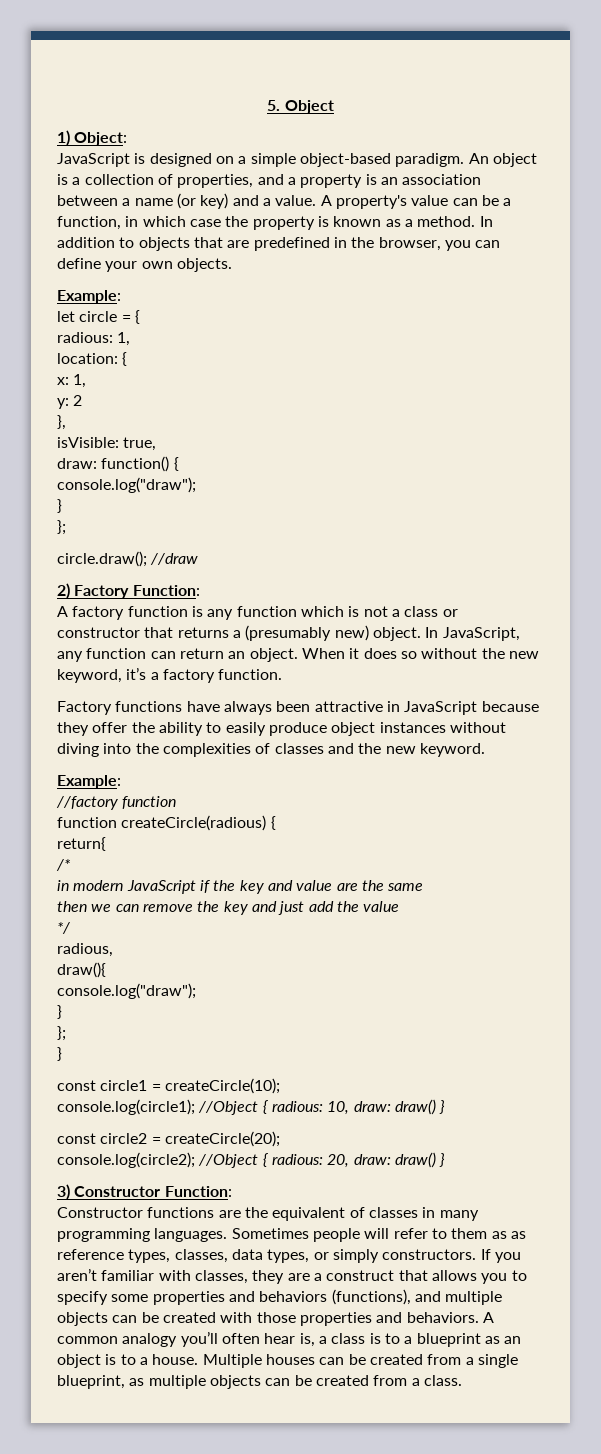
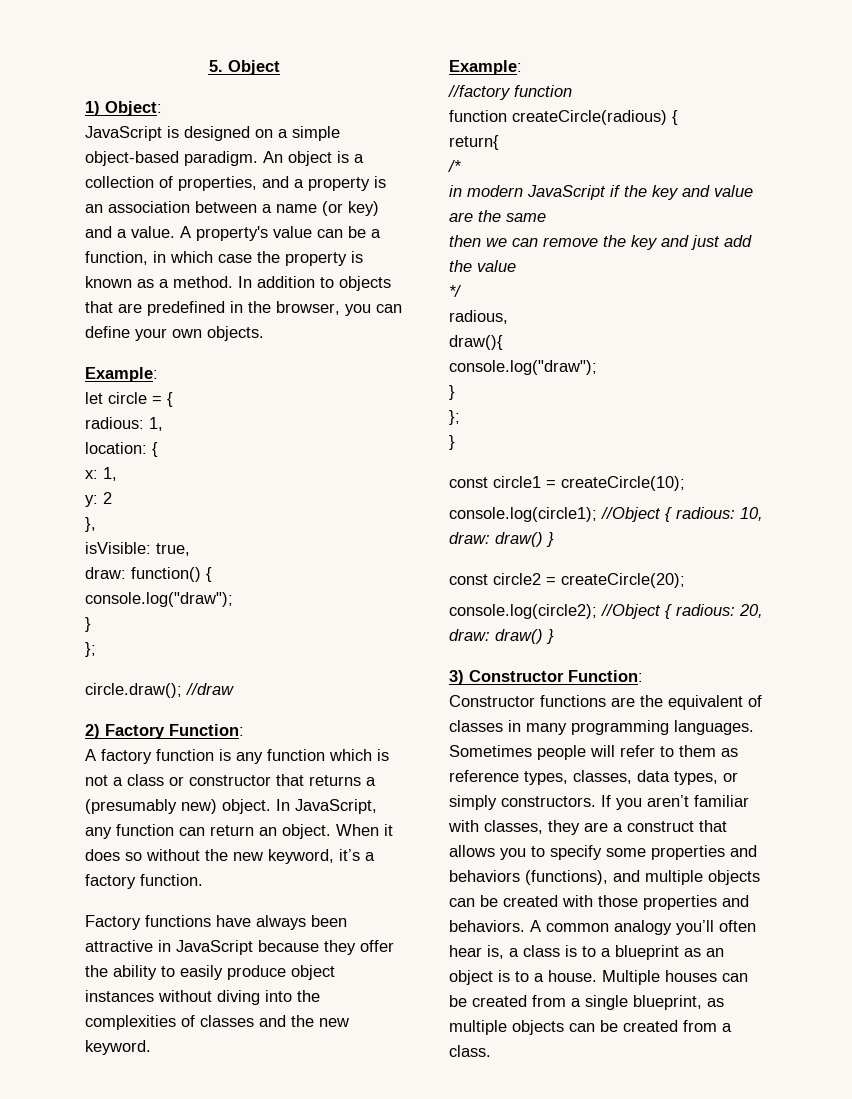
[510,1231,526,1239] as -> (738, 752) none

